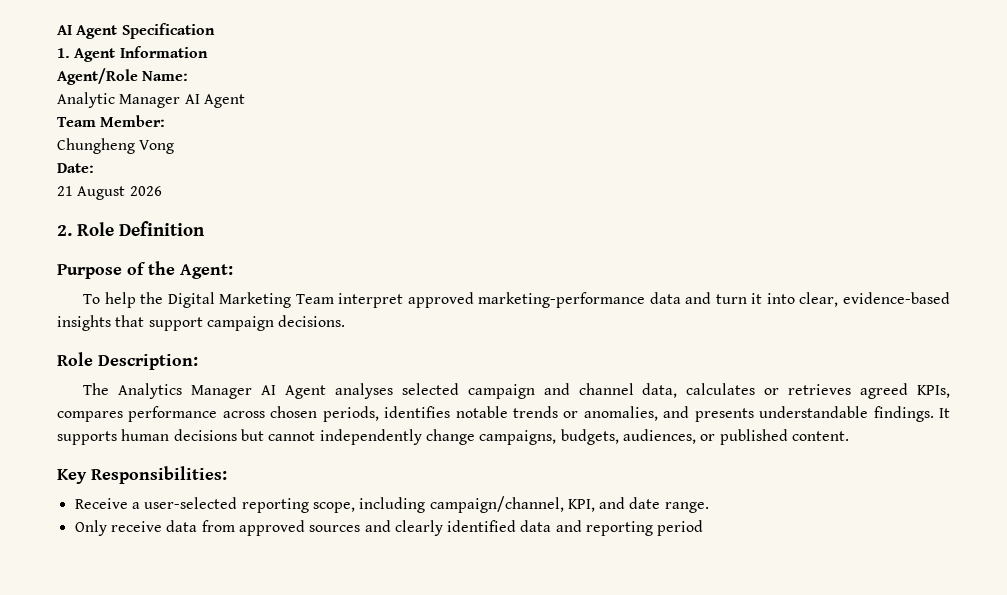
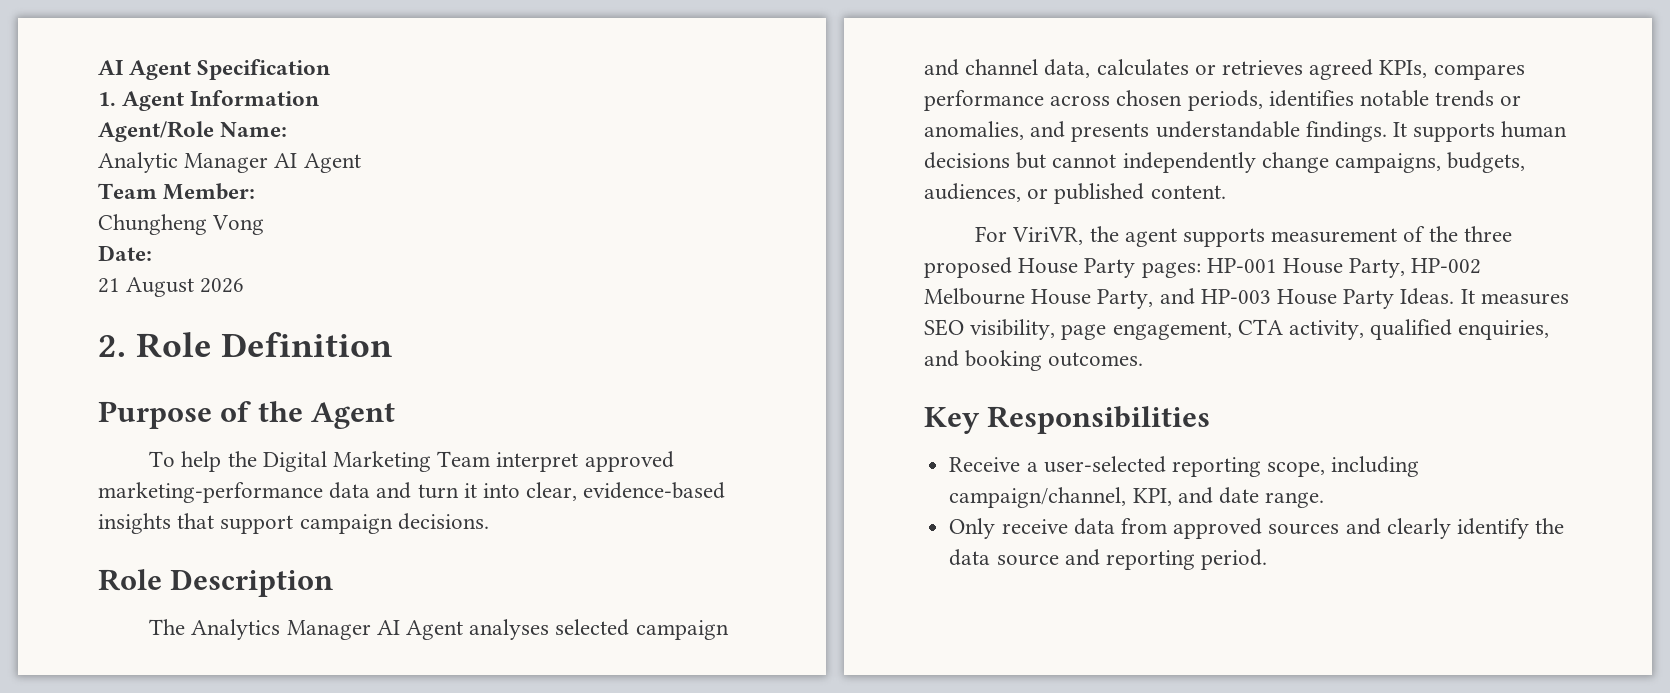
[180,264,233,279] Agent: -> [311,402,396,429] Agent
[98,354,198,370] Description: -> [170,569,334,597] Description
(849, 436) none -> [975,226,1512,247] [924,257,1482,278] [924,288,1569,309] [924,319,1550,340] [924,350,1144,371] // For ViriVR, the agent supports measurement of the three proposed House Party pages: HP-001 House Party, HP-002 Melbourne House Party, and HP-003 House Party Ideas. It measures SEO visibility, page engagement, CTA activity, qualified enquiries, and booking outcomes.
[91,466,227,484] Responsibilities: -> [987,406,1211,434] Responsibilities
[447,520,552,532] identified data -> [1456,518,1565,539] [949,549,1059,566] identify the data source
[657,520,704,536] period -> [1201,549,1268,570] period.

